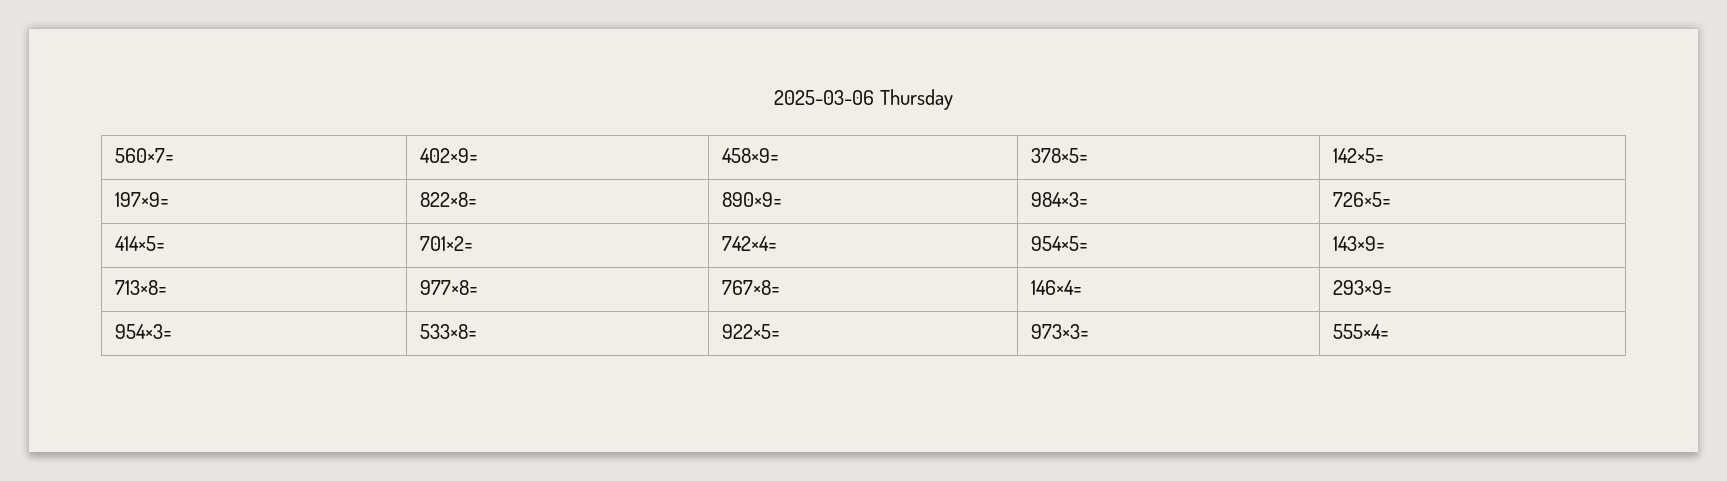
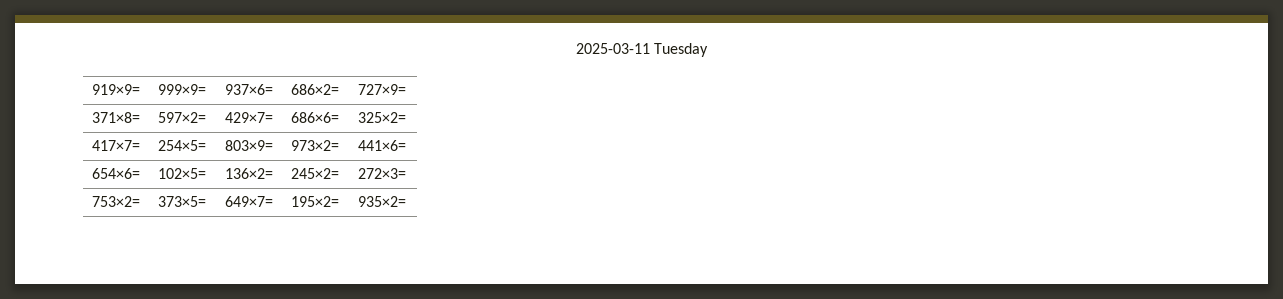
[774,89,953,110] [115,148,175,163] [420,148,479,163] [722,148,780,163] [1031,148,1089,163] [1333,148,1385,163] [115,192,170,207] [420,192,478,207] [722,192,783,207] [1031,192,1089,207] [1333,192,1392,207] [115,236,166,251] [420,236,474,251] [722,236,778,251] [1031,236,1089,251] [1333,236,1386,251] [115,280,168,295] [420,280,479,295] [722,280,781,295] [1031,280,1083,295] [1333,280,1393,295] [115,324,173,339] [420,324,478,339] [722,324,781,339] [1031,324,1090,339] [1333,324,1390,339] 2025-03-06 Thursday // 560×7= | 402×9= | 458×9= | 378×5= | 142×5= // 197×9= | 822×8= | 890×9= | 984×3= | 726×5= // 414×5= | 701×2= | 742×4= | 954×5= | 143×9= // 713×8= | 977×8= | 767×8= | 146×4= | 293×9= // 954×3= | 533×8= | 922×5= | 973×3= | 555×4= -> [575,43,709,57] [91,84,140,95] [157,84,206,95] [224,84,273,95] [290,84,339,95] [357,84,406,95] [91,112,140,123] [157,112,206,123] [224,112,273,123] [290,112,339,123] [357,112,406,123] [91,140,140,151] [157,140,206,151] [224,140,273,151] [290,140,339,151] [357,140,406,151] [91,168,140,179] [157,168,206,179] [224,168,273,179] [290,168,339,179] [357,168,406,179] [91,196,140,207] [157,196,206,207] [224,196,273,207] [290,196,339,207] [357,196,406,207] 2025-03-11 Tuesday // 919×9= | 999×9= | 937×6= | 686×2= | 727×9= // 371×8= | 597×2= | 429×7= | 686×6= | 325×2= // 417×7= | 254×5= | 803×9= | 973×2= | 441×6= // 654×6= | 102×5= | 136×2= | 245×2= | 272×3= // 753×2= | 373×5= | 649×7= | 195×2= | 935×2=

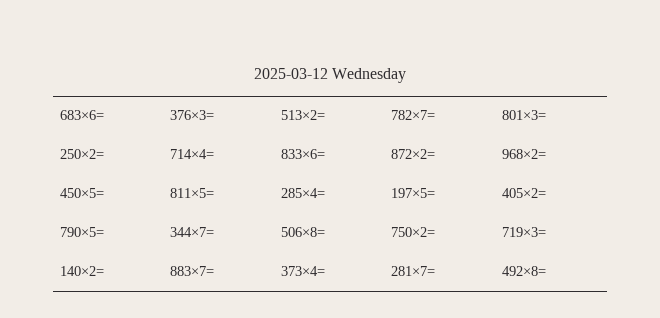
[575,43,709,57] [91,84,140,95] [157,84,206,95] [224,84,273,95] [290,84,339,95] [357,84,406,95] [91,112,140,123] [157,112,206,123] [224,112,273,123] [290,112,339,123] [357,112,406,123] [91,140,140,151] [157,140,206,151] [224,140,273,151] [290,140,339,151] [357,140,406,151] [91,168,140,179] [157,168,206,179] [224,168,273,179] [290,168,339,179] [357,168,406,179] [91,196,140,207] [157,196,206,207] [224,196,273,207] [290,196,339,207] [357,196,406,207] 2025-03-11 Tuesday // 919×9= | 999×9= | 937×6= | 686×2= | 727×9= // 371×8= | 597×2= | 429×7= | 686×6= | 325×2= // 417×7= | 254×5= | 803×9= | 973×2= | 441×6= // 654×6= | 102×5= | 136×2= | 245×2= | 272×3= // 753×2= | 373×5= | 649×7= | 195×2= | 935×2= -> [253,68,407,83] [59,110,104,120] [169,110,214,120] [280,110,325,120] [390,110,435,120] [501,110,546,120] [59,149,104,159] [169,149,214,159] [280,149,325,159] [390,149,435,159] [501,149,546,159] [59,188,104,198] [169,188,214,198] [280,188,325,198] [390,188,435,198] [501,188,546,198] [59,227,104,237] [169,227,214,237] [280,227,325,237] [390,227,435,237] [501,227,546,237] [59,266,104,276] [169,266,214,276] [280,266,325,276] [390,266,435,276] [501,266,546,276] 2025-03-12 Wednesday // 683×6= | 376×3= | 513×2= | 782×7= | 801×3= // 250×2= | 714×4= | 833×6= | 872×2= | 968×2= // 450×5= | 811×5= | 285×4= | 197×5= | 405×2= // 790×5= | 344×7= | 506×8= | 750×2= | 719×3= // 140×2= | 883×7= | 373×4= | 281×7= | 492×8=

